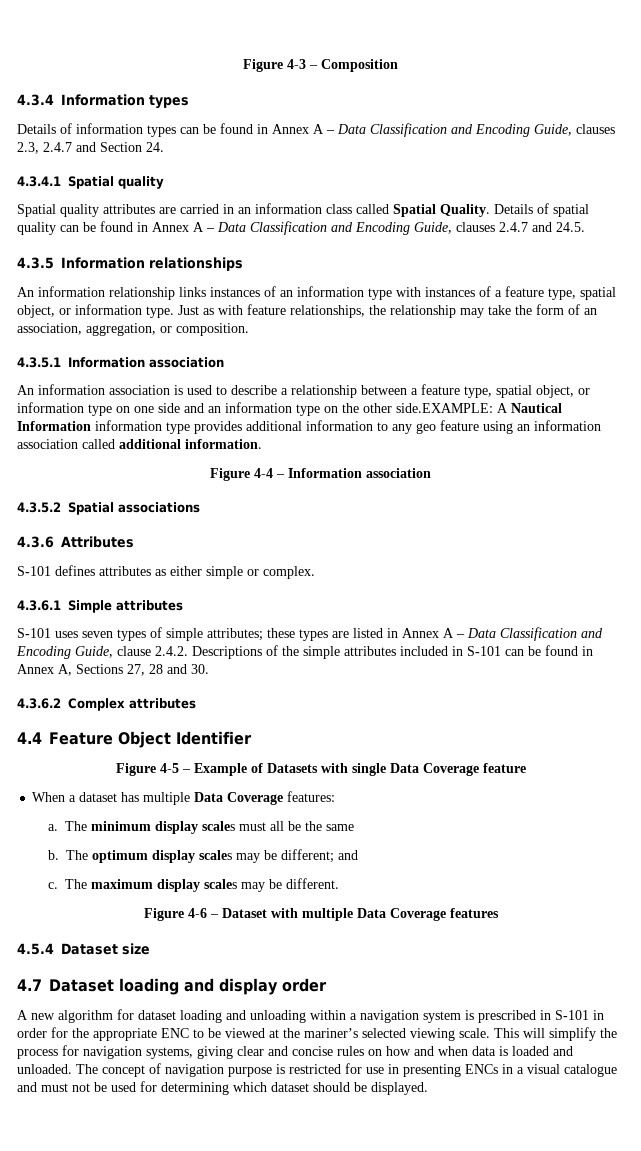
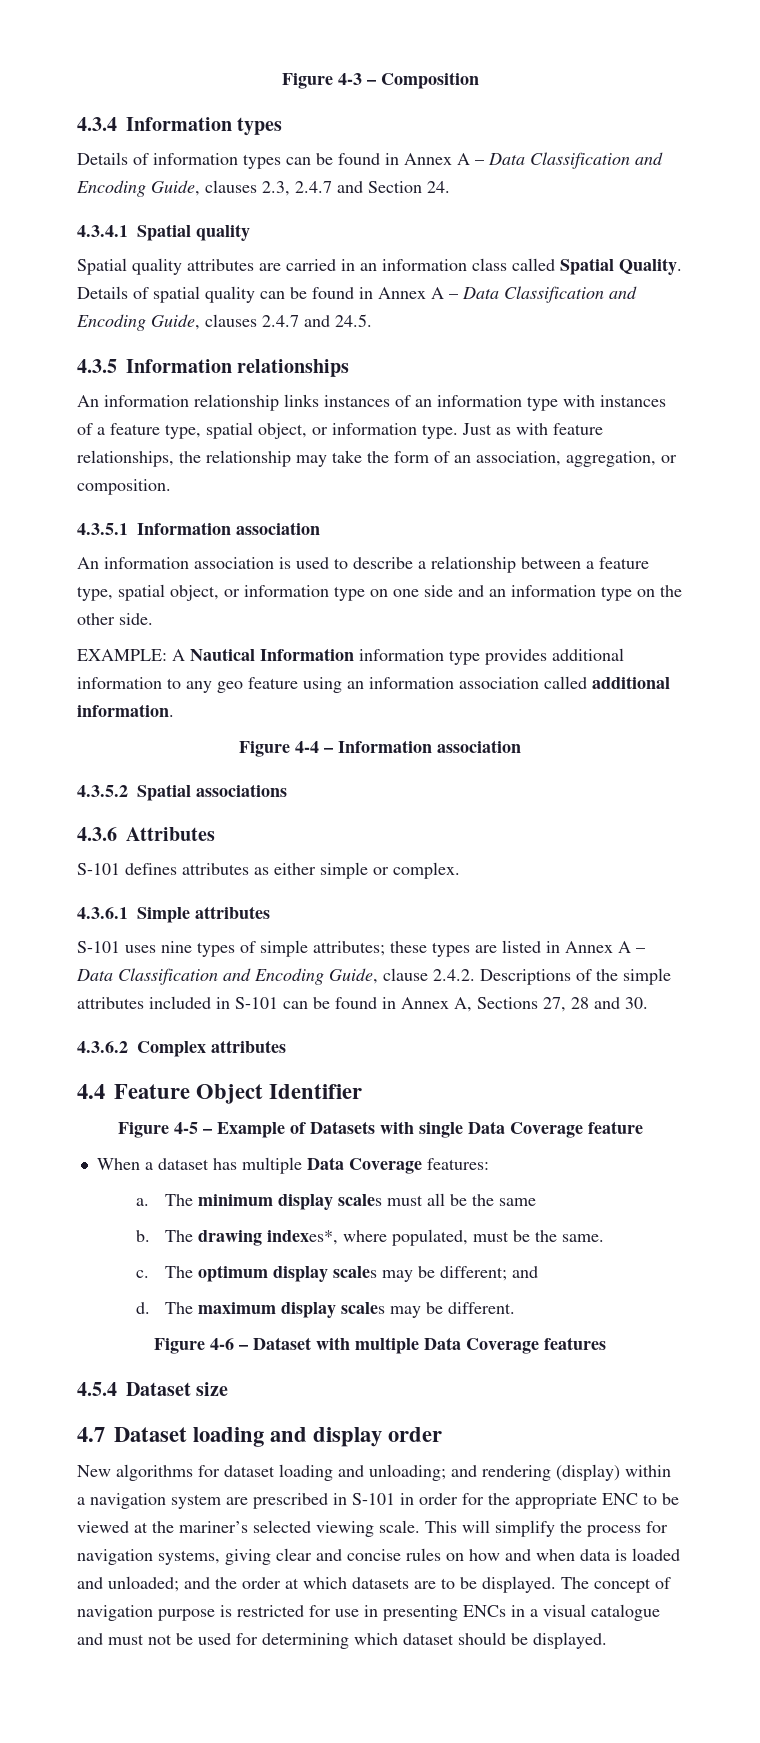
[396,403,493,413] side.EXAMPLE: -> [119,613,153,625] [77,649,167,661] side. // EXAMPLE:
[82,631,113,638] seven -> [161,941,192,953] nine
(89, 855) none -> [198,1229,605,1246] [135,1266,194,1278] drawing indexes*, where populated, must be the same. // c. The
[48,882,59,889] c. -> [135,1302,150,1314] d.
[17,1010,113,1023] A new algorithm -> [77,1464,193,1481] New algorithms
[250,1010,306,1023] unloading -> [369,1464,620,1481] unloading; and rendering (display)
[465,1010,474,1020] is -> [226,1497,248,1505] are
[17,1064,72,1074] unloaded. -> [108,1576,556,1593] unloaded; and the order at which datasets are to be displayed.

